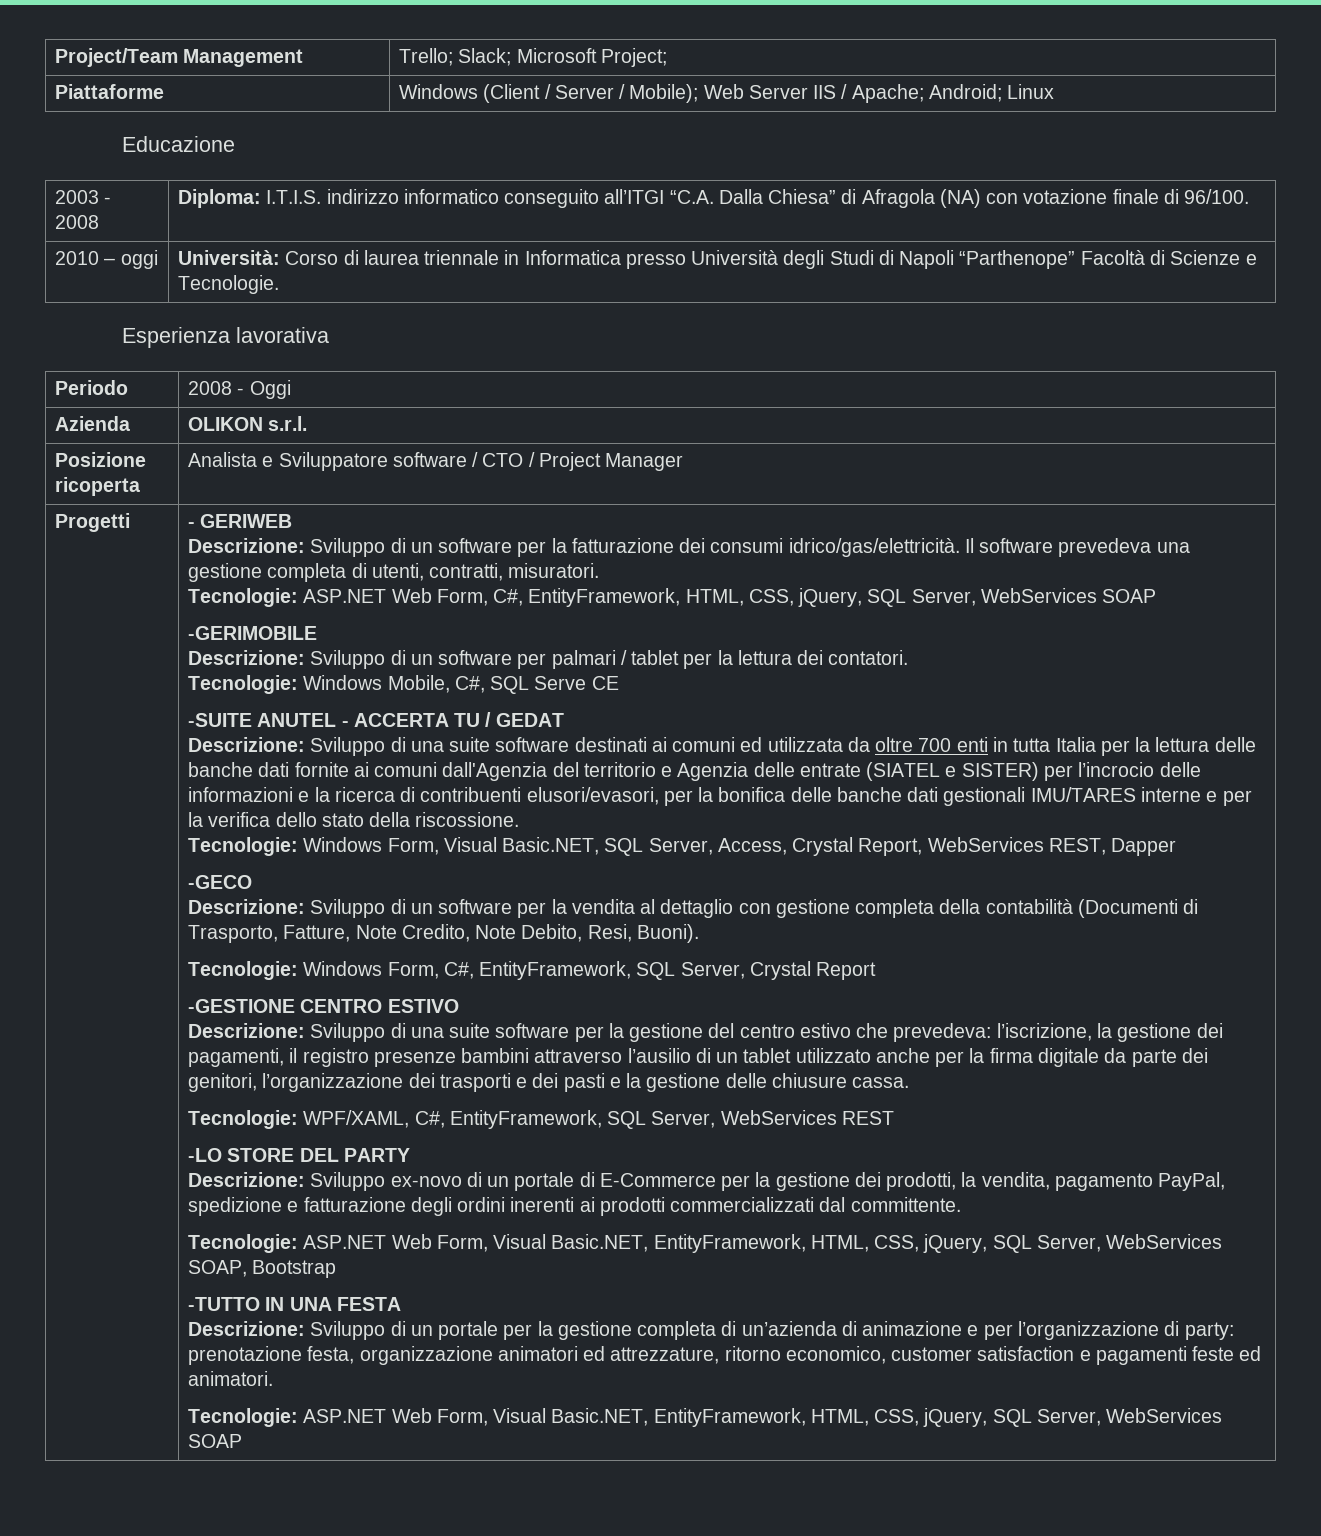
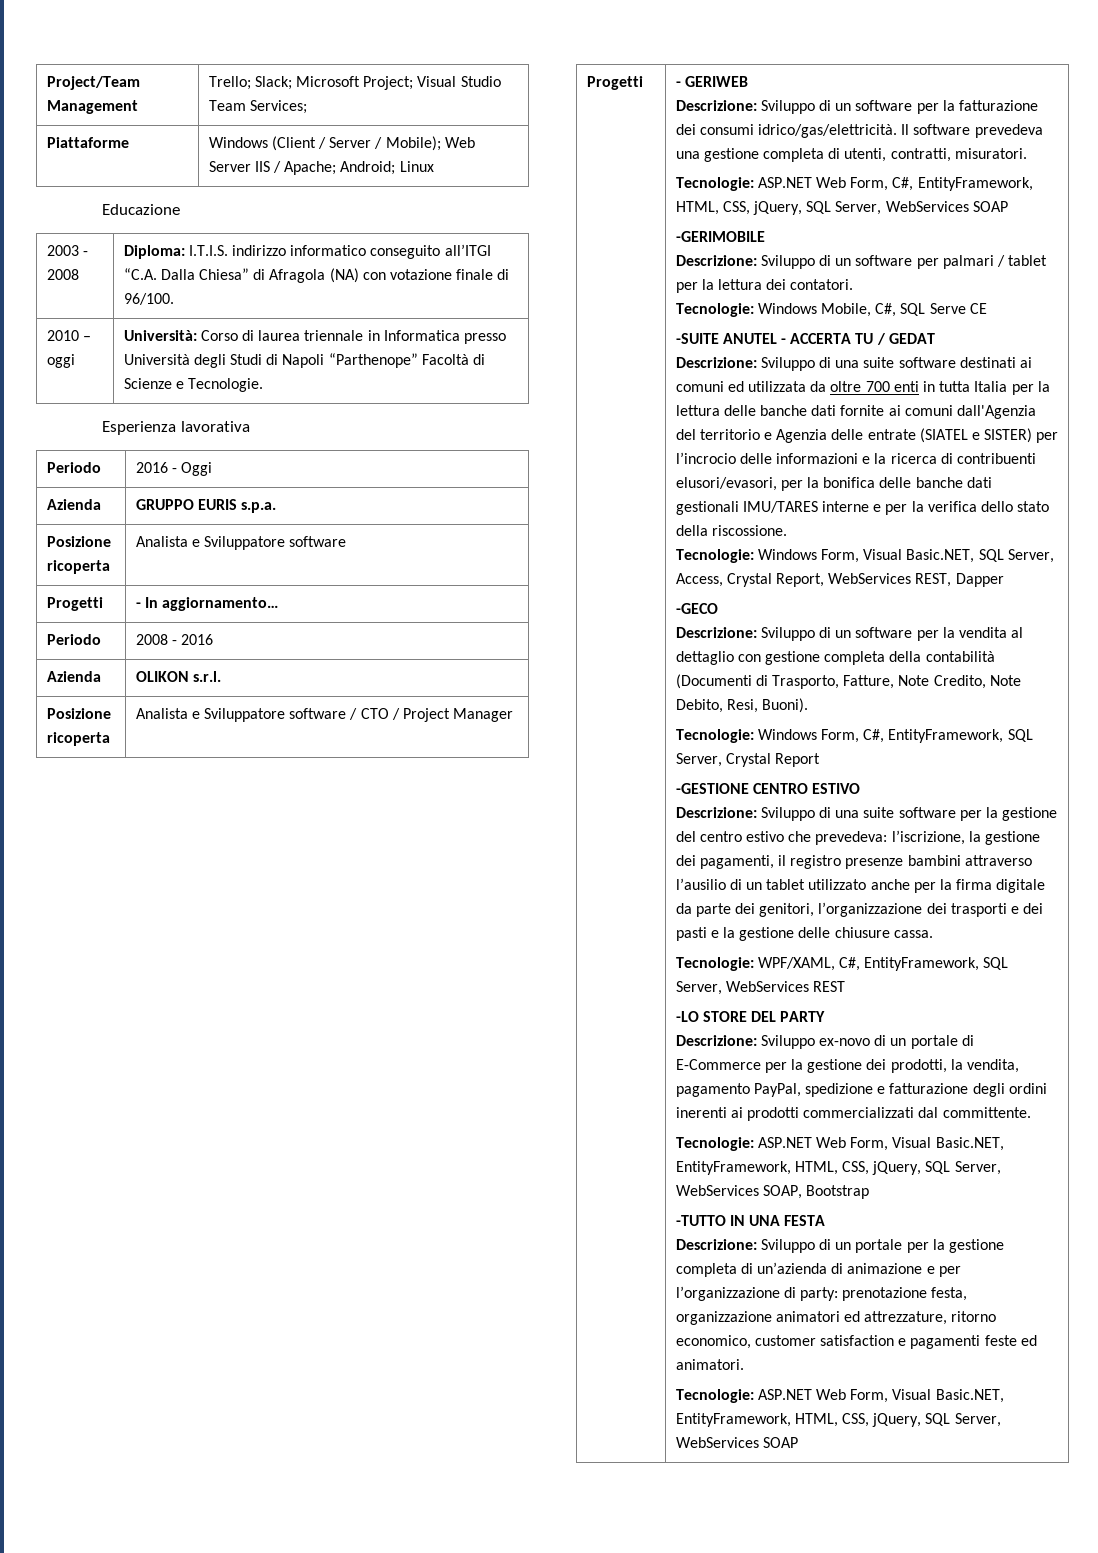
(667, 57) none -> [417,76,501,87] [208,100,307,114] Visual Studio Team Services;
(329, 335) none -> [46,462,101,473] [135,462,213,476] [46,499,101,510] [135,499,277,513] [46,536,111,547] [46,560,110,574] [135,536,347,550] [46,597,103,611] [135,597,279,611] // Periodo | 2016 - Oggi // Azienda | GRUPPO EURIS s.p.a. // Posizione ricoperta | Analista e Sviluppatore software // Progetti | - In aggiornamento…
[249,380,291,399] Oggi -> [181,634,214,645] 2016

